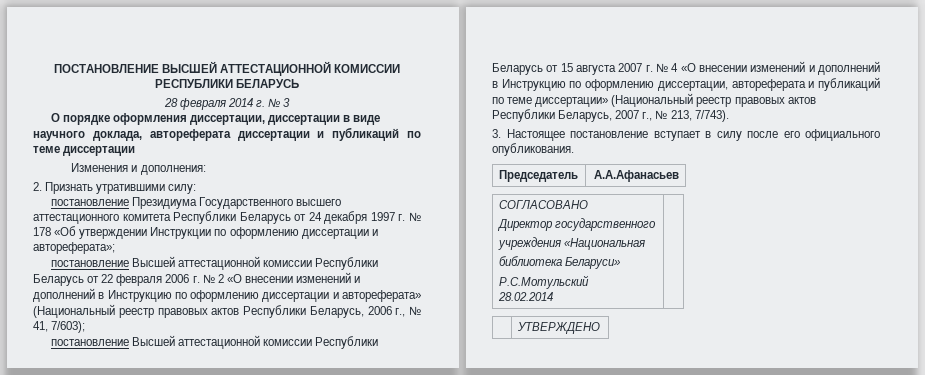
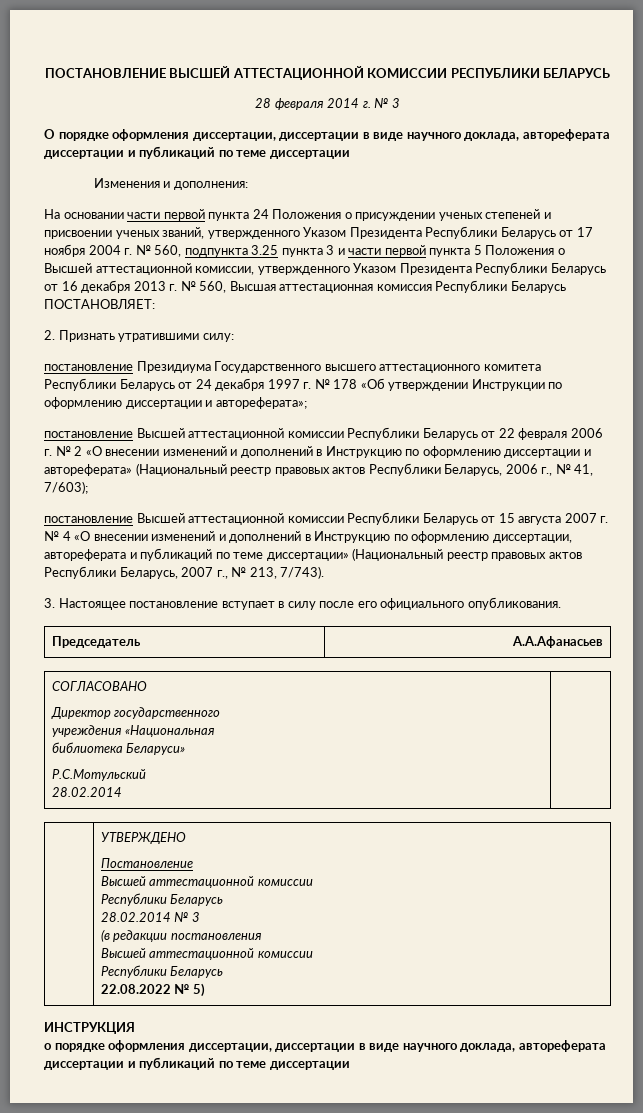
(206, 170) none -> [44,209,551,221] [44,226,593,239] [44,244,565,257] [44,262,606,275] [44,280,566,293] [44,299,155,309] // На основании части первой пункта 24 Положения о присуждении ученых степеней и присвоении ученых званий, утвержденного Указом Президента Республики Беларусь от 17 ноября 2004 г. № 560, подпункта 3.25 пункта 3 и части первой пункта 5 Положения о Высшей аттестационной комиссии, утвержденного Указом Президента Республики Беларусь от 16 декабря 2013 г. № 560, Высшая аттестационная комиссия Республики Беларусь ПОСТАНОВЛЯЕТ:
(600, 328) none -> [100,858,193,868] [100,876,313,888] [100,893,224,906] [100,912,200,922] [100,929,262,942] [100,948,313,960] [100,965,224,978] [100,983,205,997] [44,1022,135,1034] [44,1040,606,1052] [44,1057,350,1070] // Постановление // Высшей аттестационной комиссии // Республики Беларусь // 28.02.2014 № 3 // (в редакции постановления // Высшей аттестационной комиссии // Республики Беларусь // 22.08.2022 № 5) // ИНСТРУКЦИЯ // о порядке оформления диссертации, диссертации в виде научного доклада, автореферата диссертации и публикаций по теме диссертации

